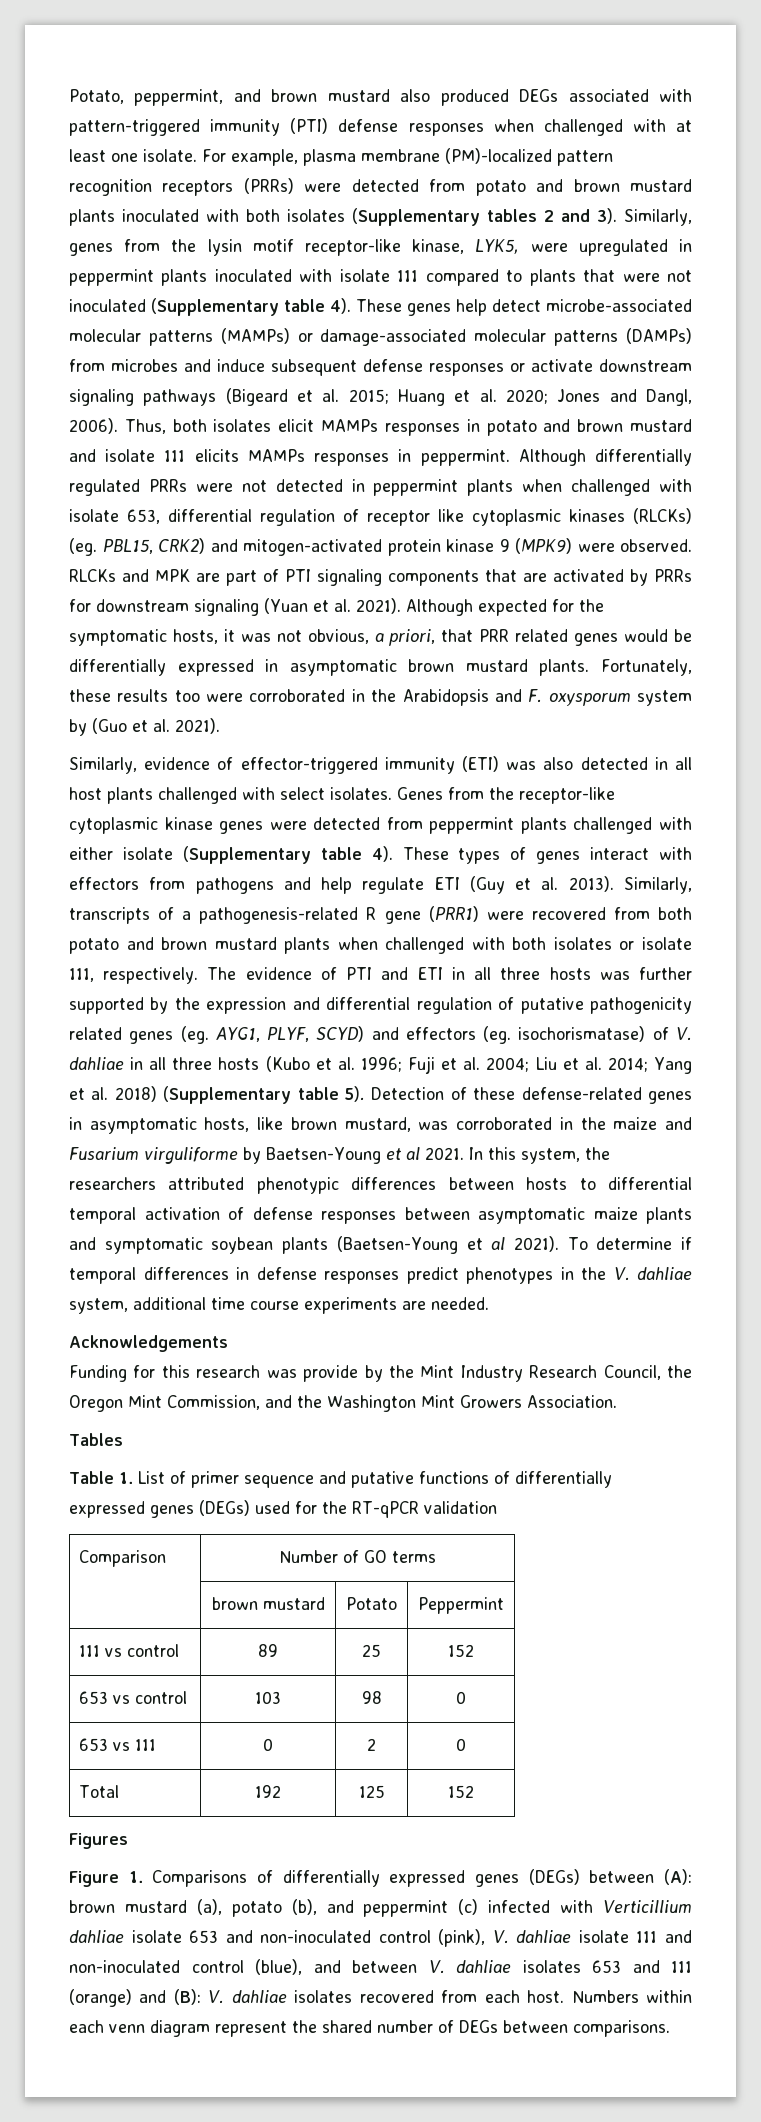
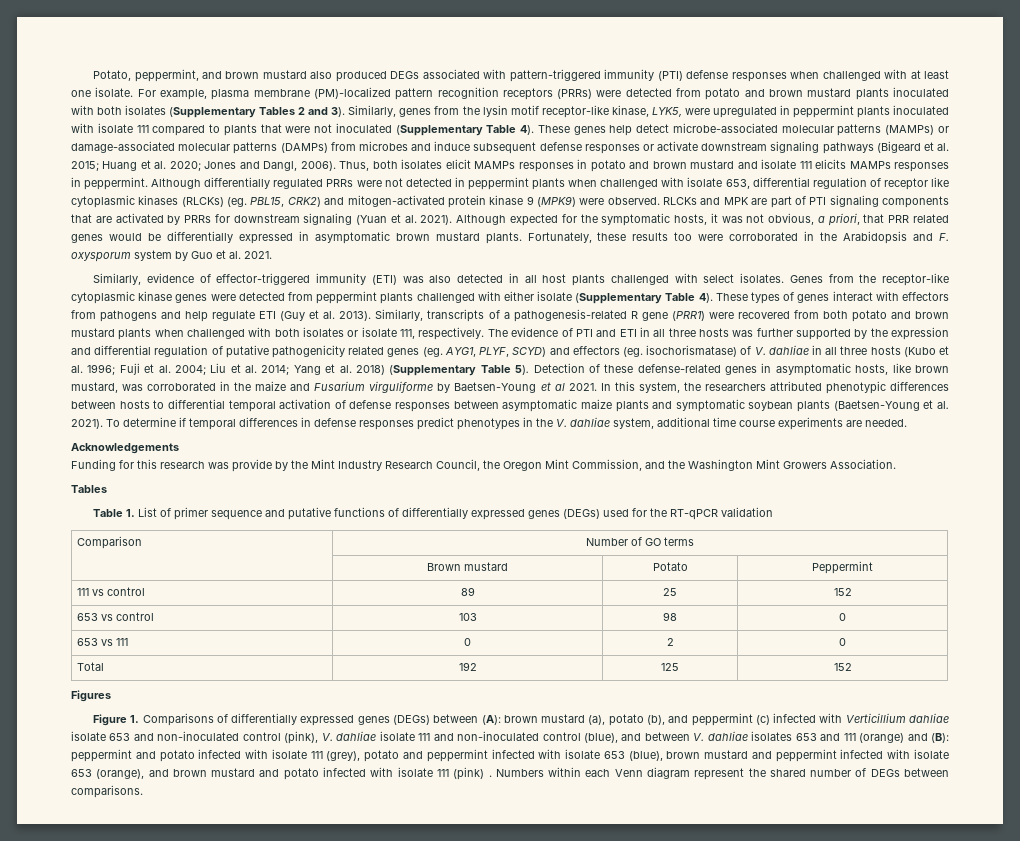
[487,209,537,222] tables -> [259,107,296,115] Tables
[284,299,325,312] table -> [486,125,517,133] Table
[92,718,220,734] (Guo et al. 2021). -> [191,250,272,259] Guo et al. 2021.
[320,847,362,860] table -> [665,293,696,301] Table
[297,1087,339,1100] table -> [480,365,511,373] Table
[491,1237,506,1250] al -> [937,401,950,409] al.
[211,1597,258,1610] brown -> [427,563,462,571] Brown
[208,1990,565,2004] V. dahliae isolates recovered from each host. -> [71,749,949,762] [71,767,492,780] peppermint and potato infected with isolate 111 (grey), potato and peppermint infected with isolate 653 (blue), brown mustard and peppermint infected with isolate 653 (orange), and brown mustard and potato infected with isolate 111 (pink) .
[109,2024,145,2033] venn -> [614,769,643,777] Venn

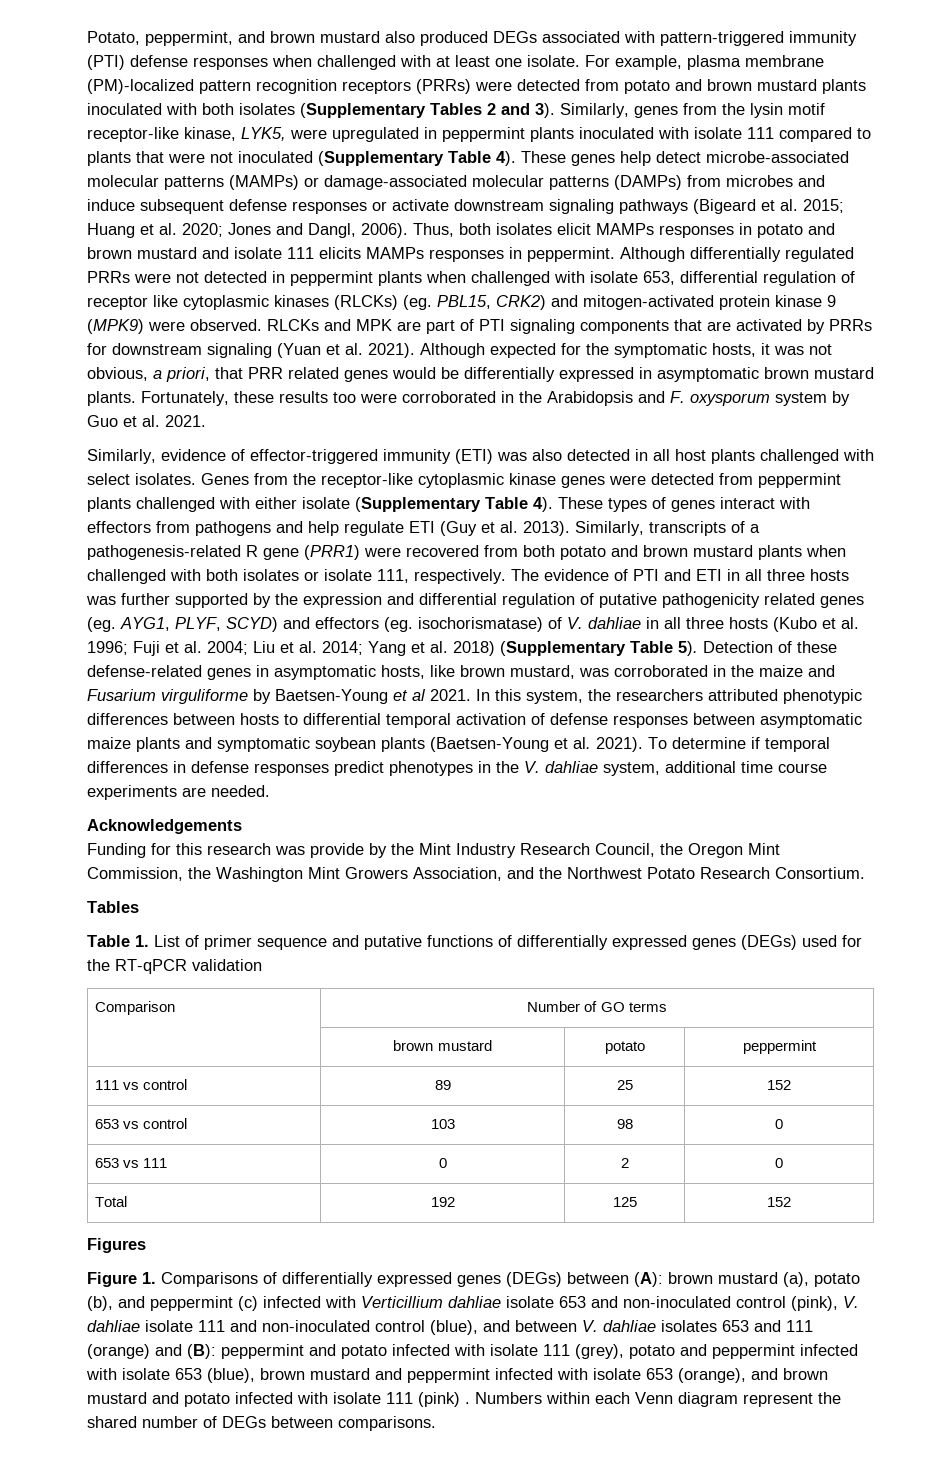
[645,461,665,469] and -> (183, 874) none
[830,459,896,469] Association. -> [413,867,865,881] Association, and the Northwest Potato Research Consortium.
[427,563,462,571] Brown -> [393,1040,434,1051] brown
[652,562,688,571] [812,561,873,574] Potato | Peppermint -> [604,1041,645,1054] [742,1040,817,1054] potato | peppermint

